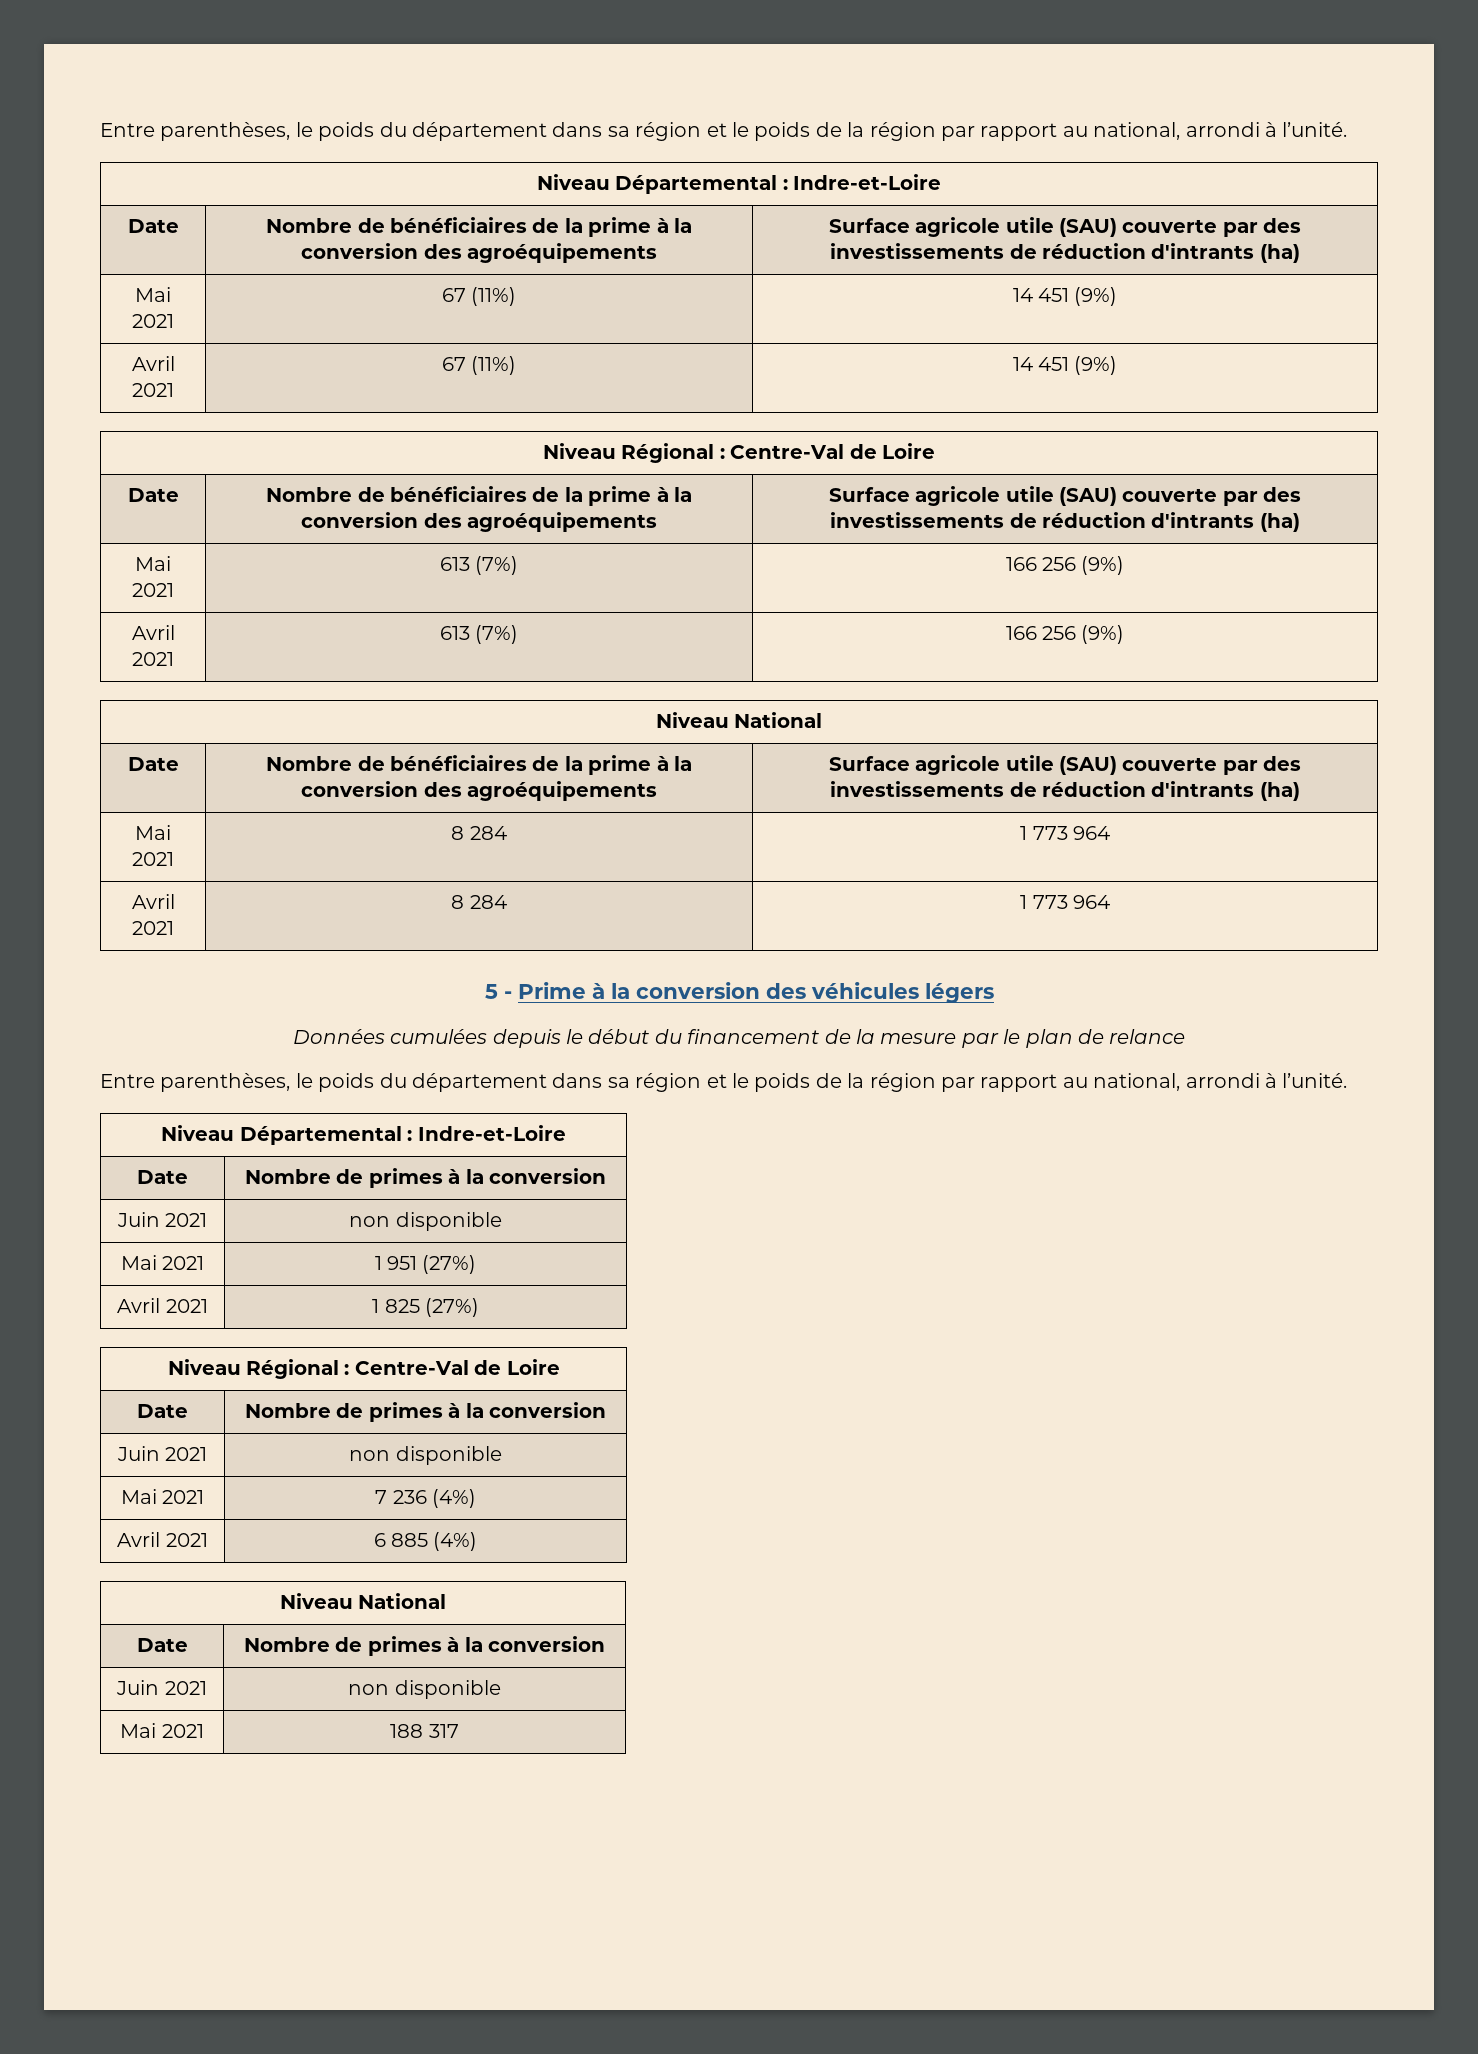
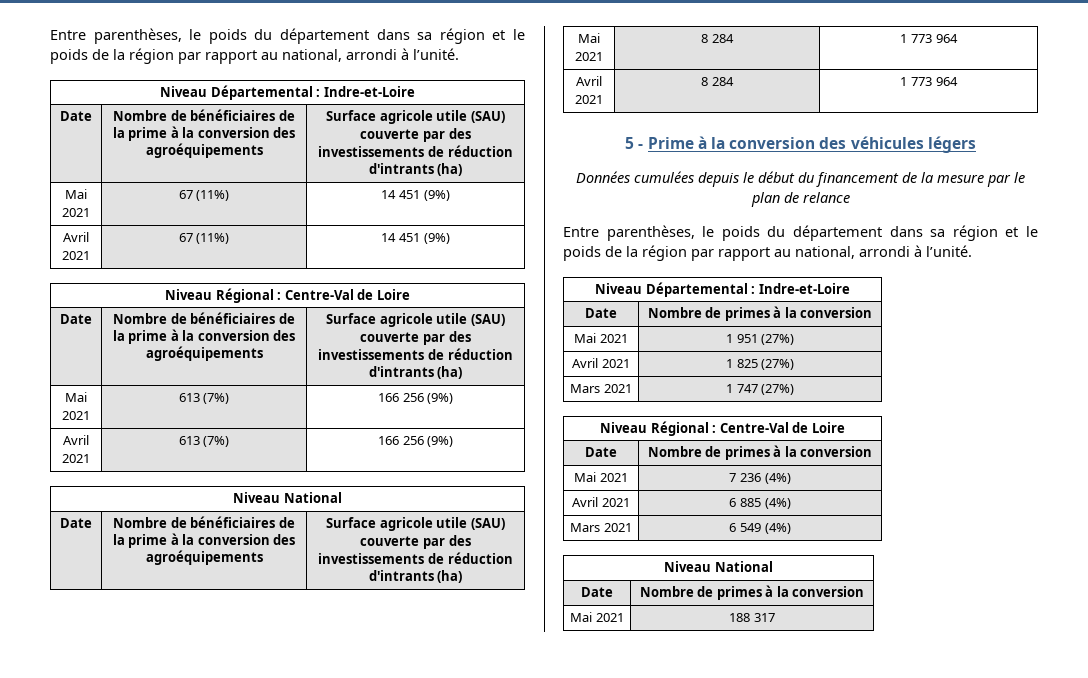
[116,1212,208,1227] [349,1212,502,1231] // Juin 2021 | non disponible -> (873, 312) none
(479, 1307) none -> [570,384,632,393] [725,384,795,395] // Mars 2021 | 1 747 (27%)
[116,1446,208,1461] [349,1446,502,1465] // Juin 2021 | non disponible -> (873, 451) none
(478, 1541) none -> [570,523,632,532] [729,523,791,534] // Mars 2021 | 6 549 (4%)
[116,1680,207,1695] [348,1680,501,1699] // Juin 2021 | non disponible -> (865, 591) none

